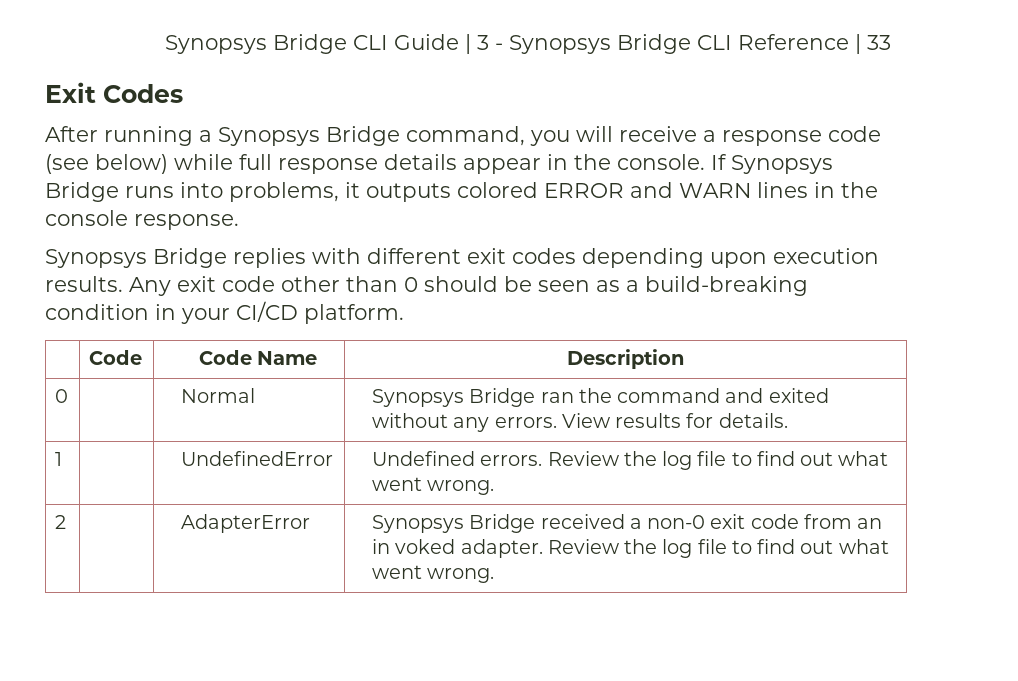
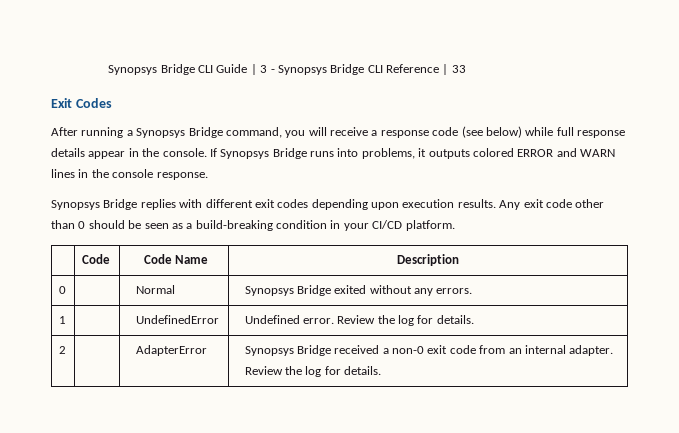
[540,388,764,403] ran the command and -> (331, 290) none
[561,413,788,428] View results for details. -> (473, 291) none
[480,451,889,470] [372,477,495,495] errors. Review the log file to find out what went wrong. -> [302,315,474,326] error. Review the log for details.
[372,539,456,554] in voked -> [524,345,566,354] internal
[697,539,889,554] [372,565,495,583] file to find out what went wrong. -> [324,366,382,375] for details.

